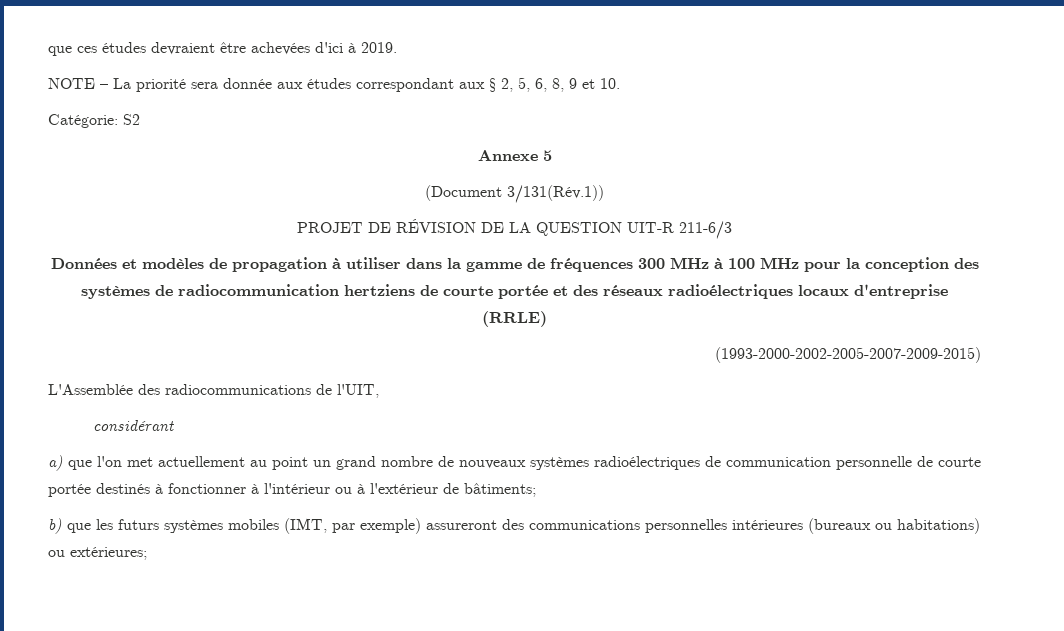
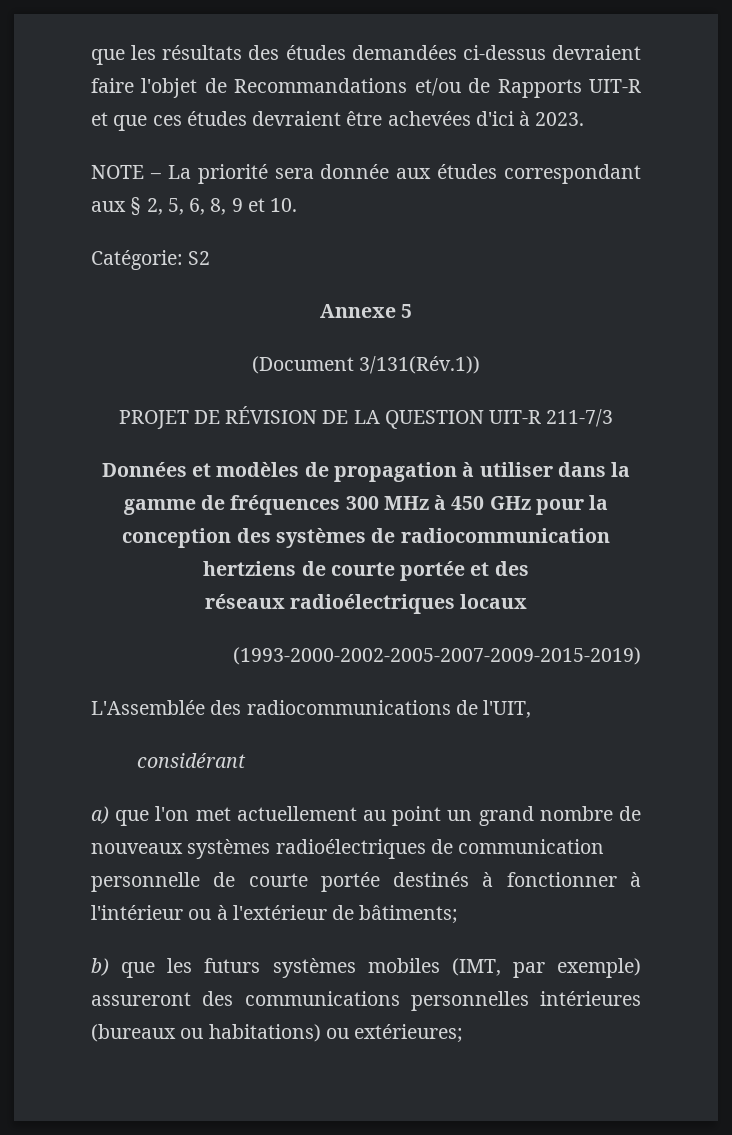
[48,46,72,56] que -> [91,45,641,65] [91,78,641,98] [91,112,148,131] que les résultats des études demandées ci-dessus devraient faire l'objet de Recommandations et/ou de Rapports UIT-R et que
[361,42,397,53] 2019. -> [535,112,585,126] 2023.
[679,221,732,239] 211-6/3 -> [546,409,614,427] 211-7/3
[727,257,799,269] 100 MHz -> [451,496,531,510] 450 GHz
(598, 290) none -> (529, 568) //
[854,284,948,299] [482,311,547,327] [715,347,981,363] d'entreprise (RRLE) // (1993-2000-2002-2005-2007-2009-2015) -> [233,647,641,665] // (1993-2000-2002-2005-2007-2009-2015-2019)

